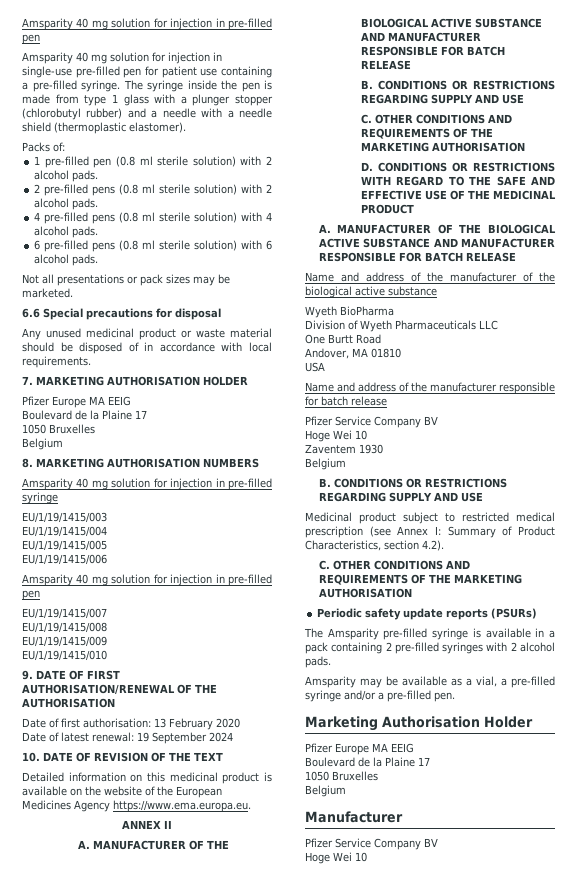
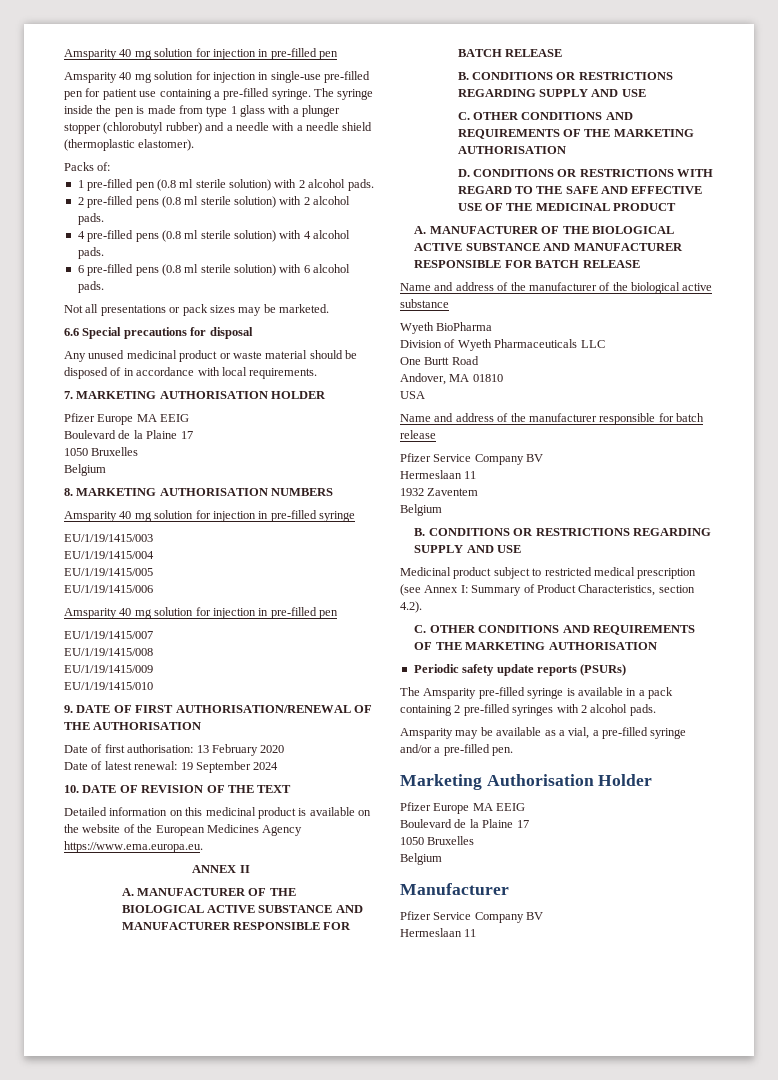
[305,430,367,442] Hoge Wei 10 // -> [400,470,477,479] [400,488,424,496] Hermeslaan 11 // 1932
[359,444,383,454] 1930 -> (479, 492) none
[305,852,367,864] Hoge Wei 10 -> [400,928,477,937] Hermeslaan 11

